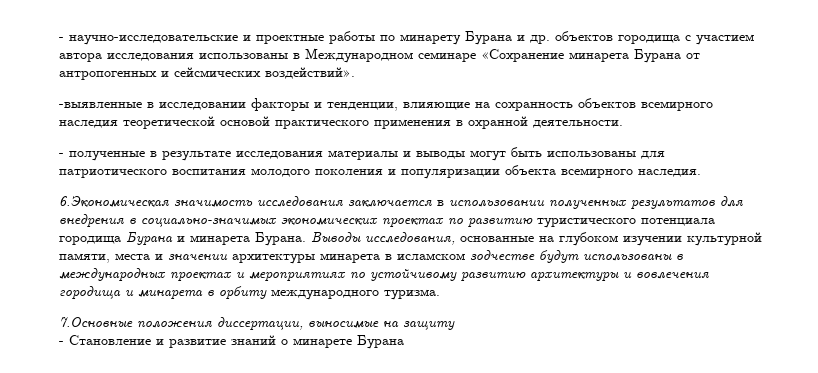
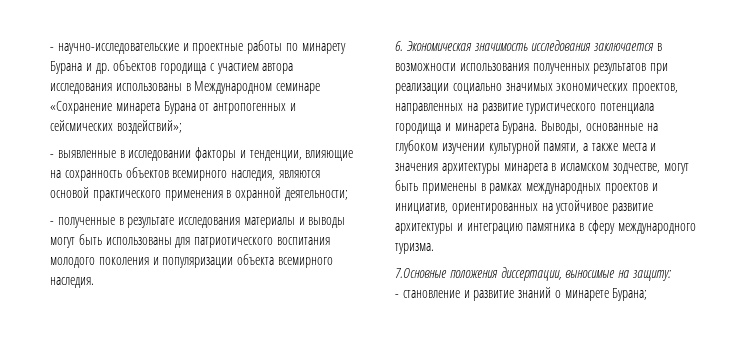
[265,67,355,79] [59,102,142,108] воздействий». // -выявленные -> [116,120,182,134] [50,150,116,158] воздействий»; // - выявленные
[59,116,215,129] наследия теоретической -> [231,170,320,181] наследия, являются
[533,120,623,128] деятельности. -> [284,190,348,201] деятельности;
[59,196,169,208] 6.Экономическая -> [395,41,472,51] 6. Экономическая
[449,196,743,210] [59,214,533,228] использовании полученных результатов для внедрения в социально-значимых экономических проектах по развитию -> [395,63,669,74] [395,83,679,94] [395,103,523,114] возможности использования полученных результатов при реализации социально значимых экономических проектов, направленных на развитие
[126,232,173,246] Бурана -> (441, 128) none
[311,232,455,245] Выводы исследования, -> [541,121,583,134] Выводы,
(110, 258) none -> [583,143,618,151] а также
[168,254,228,260] значении -> [395,163,438,171] значения
[470,250,683,263] [59,268,709,282] [59,286,267,300] зодчестве будут использованы в международных проектах и мероприятиях по устойчивому развитию архитектуры и вовлечения городища и минарета в орбиту -> [612,163,689,174] [395,180,658,194] [395,200,654,214] [395,220,615,234] зодчестве, могут быть применены в рамках международных проектов и инициатив, ориентированных на устойчивое развитие архитектуры и интеграцию памятника в сферу
[403,321,455,330] [59,335,151,345] защиту // - Становление -> [632,270,671,281] [395,290,460,298] защиту: // - становление
[357,335,404,349] Бурана -> [612,288,648,301] Бурана;

